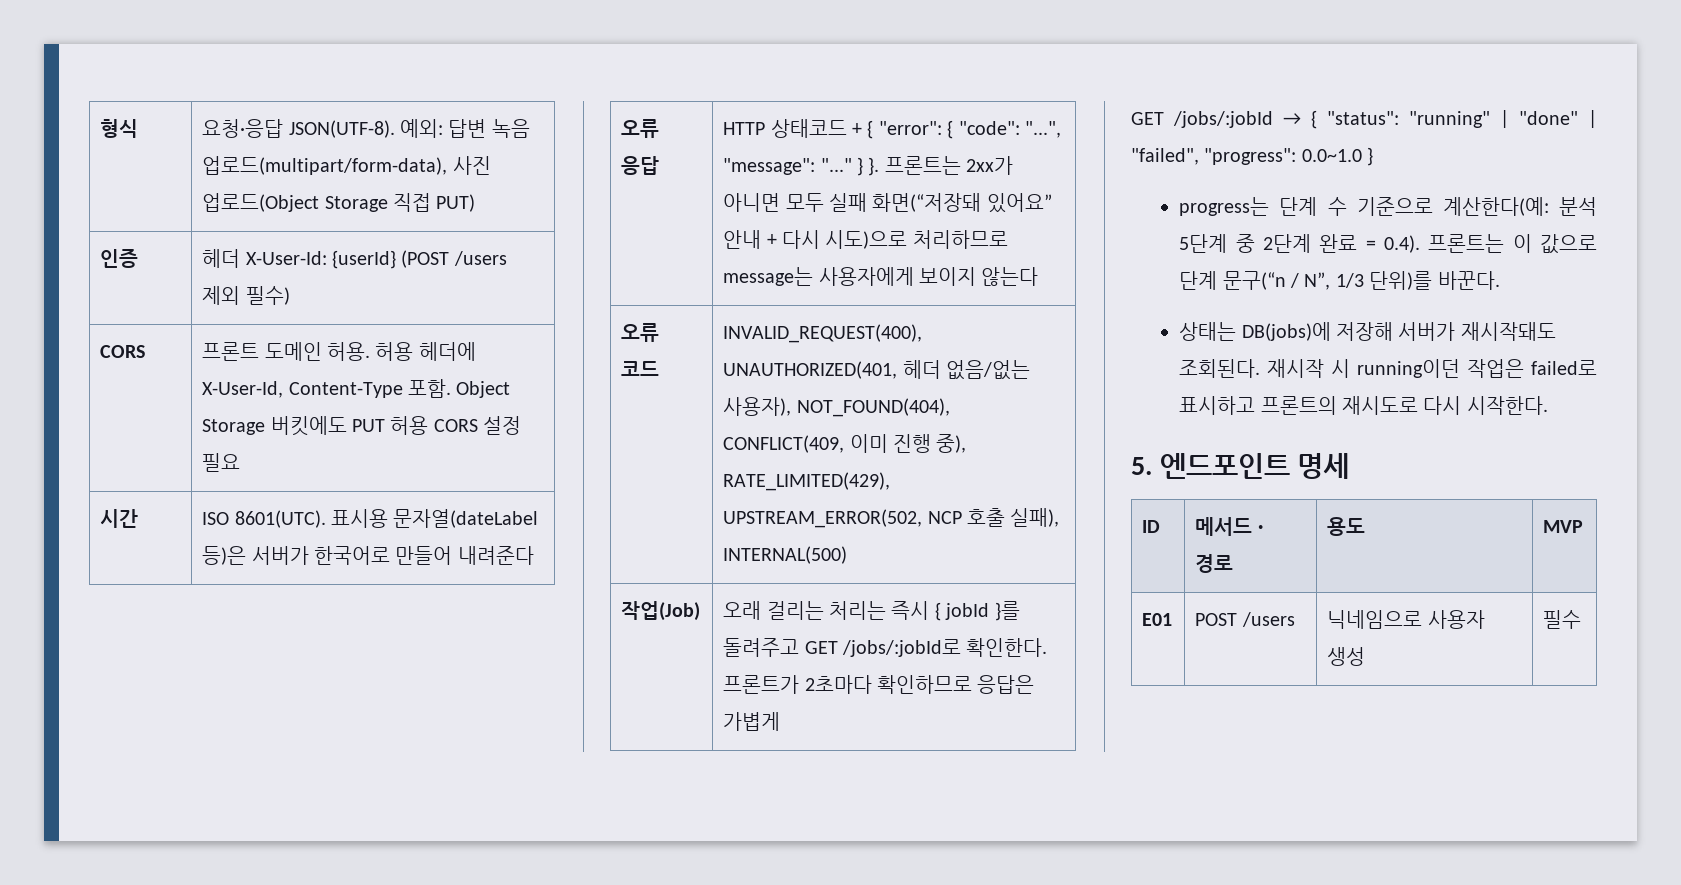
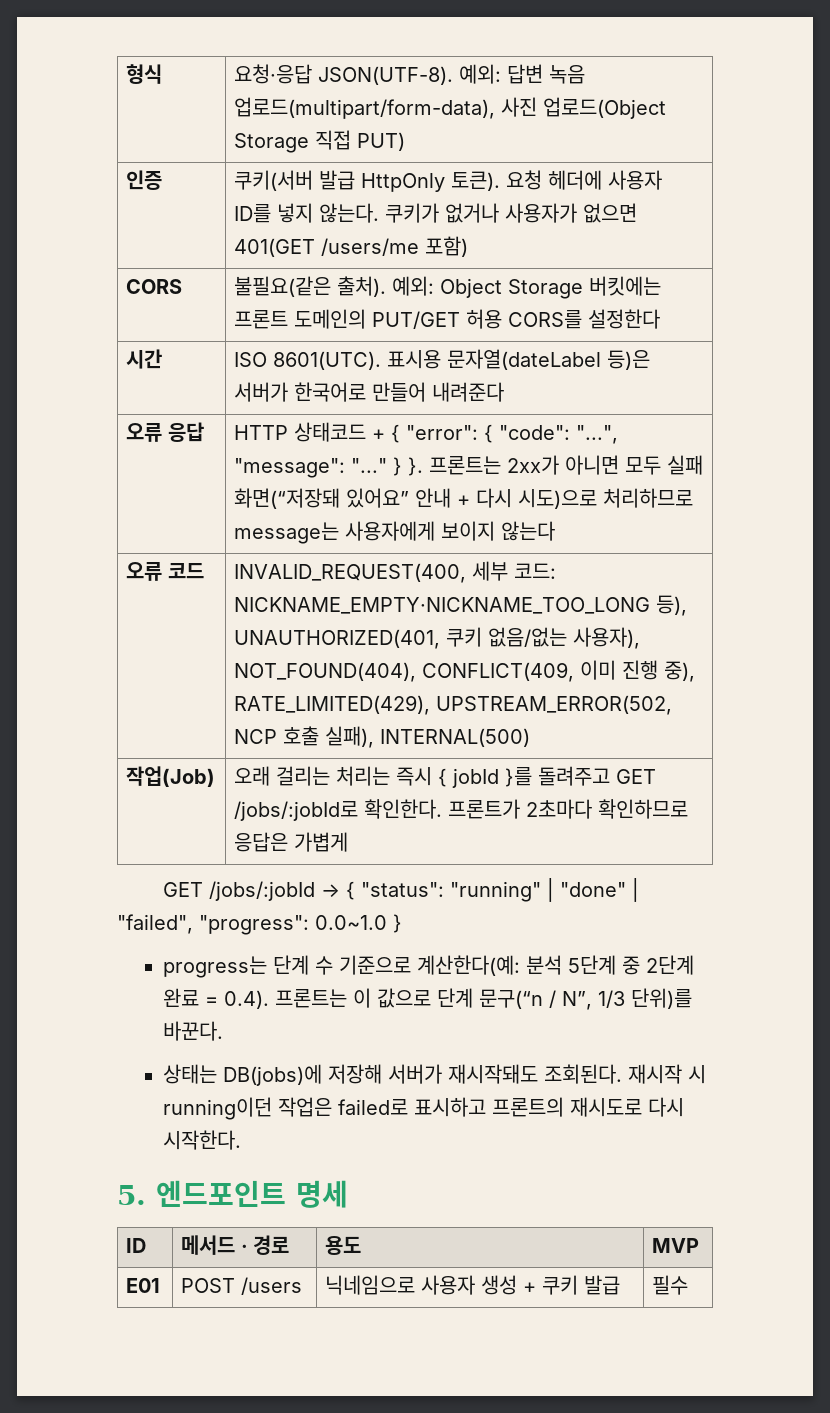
[202,249,507,269] [202,286,290,305] [100,345,146,358] [202,342,476,361] [202,379,511,398] [202,416,522,436] [202,453,241,472] 헤더 X-User-Id: {userId} (POST /users 제외 필수) // CORS | 프론트 도메인 허용. 허용 헤더에 X-User-Id, Content-Type 포함. Object Storage 버킷에도 PUT 허용 CORS 설정 필요 -> [234,170,663,192] [234,203,638,223] [234,236,469,257] [126,279,183,294] [234,276,662,299] [234,309,661,329] 쿠키(서버 발급 HttpOnly 토큰). 요청 헤더에 사용자 ID를 넣지 않는다. 쿠키가 없거나 사용자가 없으면 401(GET /users/me 포함) // CORS | 불필요(같은 출처). 예외: Object Storage 버킷에는 프론트 도메인의 PUT/GET 허용 CORS를 설정한다
[723,324,923,343] [723,360,941,379] INVALID_REQUEST(400), UNAUTHORIZED(401, 헤더 -> [234,561,557,583] [234,595,688,616] [234,627,483,649] INVALID_REQUEST(400, 세부 코드: NICKNAME_EMPTY·NICKNAME_TOO_LONG 등), UNAUTHORIZED(401, 쿠키
(1366, 656) none -> [523,1275,621,1295] + 쿠키 발급

